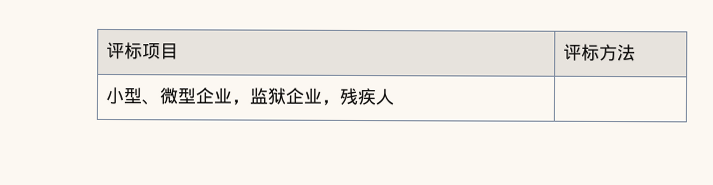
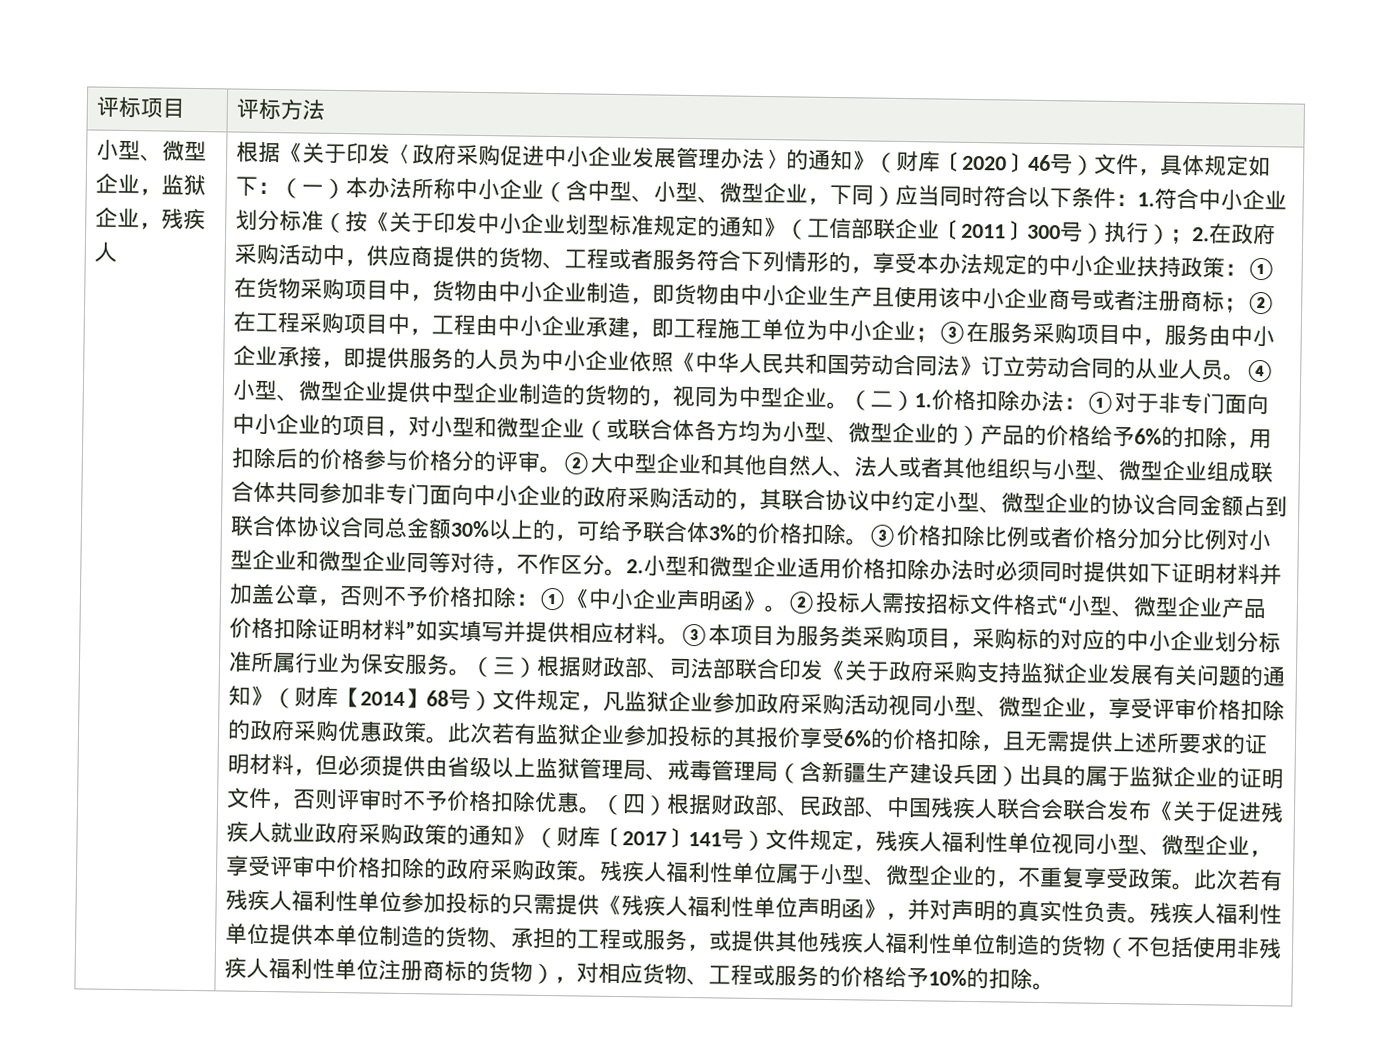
(395, 97) none -> [236,141,1272,178] [235,176,1288,211] [235,209,1277,246] [234,243,1277,281] [234,277,1277,315] [233,311,1276,347] [233,345,1276,383] [232,379,1270,415] [232,413,1273,449] [231,447,1274,483] [231,480,1289,517] [230,514,1272,551] [230,549,1283,586] [229,583,1268,619] [229,617,1282,654] [228,651,1287,687] [228,685,1286,722] [227,719,1269,755] [227,753,1285,789] [226,787,1285,824] [226,821,1273,858] [225,855,1284,892] [225,889,1283,925] [225,923,1283,960] [224,957,1056,991] 根据《关于印发〈政府采购促进中小企业发展管理办法〉的通知》（财库〔2020〕46号）文件，具体规定如下：（一）本办法所称中小企业（含中型、小型、微型企业，下同）应当同时符合以下条件：1.符合中小企业划分标准（按《关于印发中小企业划型标准规定的通知》（工信部联企业〔2011〕300号）执行）；2.在政府采购活动中，供应商提供的货物、工程或者服务符合下列情形的，享受本办法规定的中小企业扶持政策：①在货物采购项目中，货物由中小企业制造，即货物由中小企业生产且使用该中小企业商号或者注册商标；②在工程采购项目中，工程由中小企业承建，即工程施工单位为中小企业；③在服务采购项目中，服务由中小企业承接，即提供服务的人员为中小企业依照《中华人民共和国劳动合同法》订立劳动合同的从业人员。④小型、微型企业提供中型企业制造的货物的，视同为中型企业。（二）1.价格扣除办法：①对于非专门面向中小企业的项目，对小型和微型企业（或联合体各方均为小型、微型企业的）产品的价格给予6%的扣除，用扣除后的价格参与价格分的评审。②大中型企业和其他自然人、法人或者其他组织与小型、微型企业组成联合体共同参加非专门面向中小企业的政府采购活动的，其联合协议中约定小型、微型企业的协议合同金额占到联合体协议合同总金额30%以上的，可给予联合体3%的价格扣除。③价格扣除比例或者价格分加分比例对小型企业和微型企业同等对待，不作区分。2.小型和微型企业适用价格扣除办法时必须同时提供如下证明材料并加盖公章，否则不予价格扣除：①《中小企业声明函》。②投标人需按招标文件格式“小型、微型企业产品价格扣除证明材料”如实填写并提供相应材料。③本项目为服务类采购项目，采购标的对应的中小企业划分标准所属行业为保安服务。（三）根据财政部、司法部联合印发《关于政府采购支持监狱企业发展有关问题的通知》（财库【2014】68号）文件规定，凡监狱企业参加政府采购活动视同小型、微型企业，享受评审价格扣除的政府采购优惠政策。此次若有监狱企业参加投标的其报价享受6%的价格扣除，且无需提供上述所要求的证明材料，但必须提供由省级以上监狱管理局、戒毒管理局（含新疆生产建设兵团）出具的属于监狱企业的证明文件，否则评审时不予价格扣除优惠。（四）根据财政部、民政部、中国残疾人联合会联合发布《关于促进残疾人就业政府采购政策的通知》（财库〔2017〕141号）文件规定，残疾人福利性单位视同小型、微型企业，享受评审中价格扣除的政府采购政策。残疾人福利性单位属于小型、微型企业的，不重复享受政策。此次若有残疾人福利性单位参加投标的只需提供《残疾人福利性单位声明函》，并对声明的真实性负责。残疾人福利性单位提供本单位制造的货物、承担的工程或服务，或提供其他残疾人福利性单位制造的货物（不包括使用非残疾人福利性单位注册商标的货物），对相应货物、工程或服务的价格给予10%的扣除。

